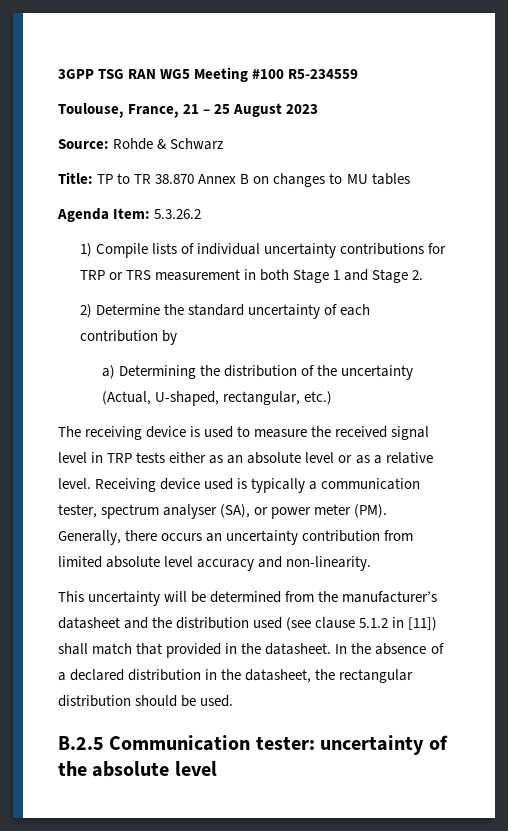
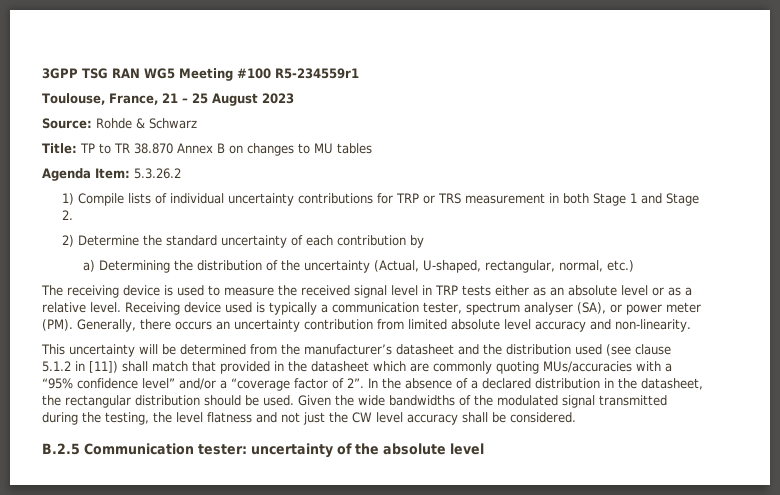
[288,69,359,79] R5-234559 -> [275,68,359,79] R5-234559r1
(300, 398) none -> [558,260,603,272] normal,
[265,643,332,655] datasheet. -> [311,361,672,374] [42,378,364,391] datasheet which are commonly quoting MUs/accuracies with a “95% confidence level” and/or a “coverage factor of 2”.
(234, 701) none -> [298,395,667,408] [42,412,576,425] Given the wide bandwidths of the modulated signal transmitted during the testing, the level flatness and not just the CW level accuracy shall be considered.

